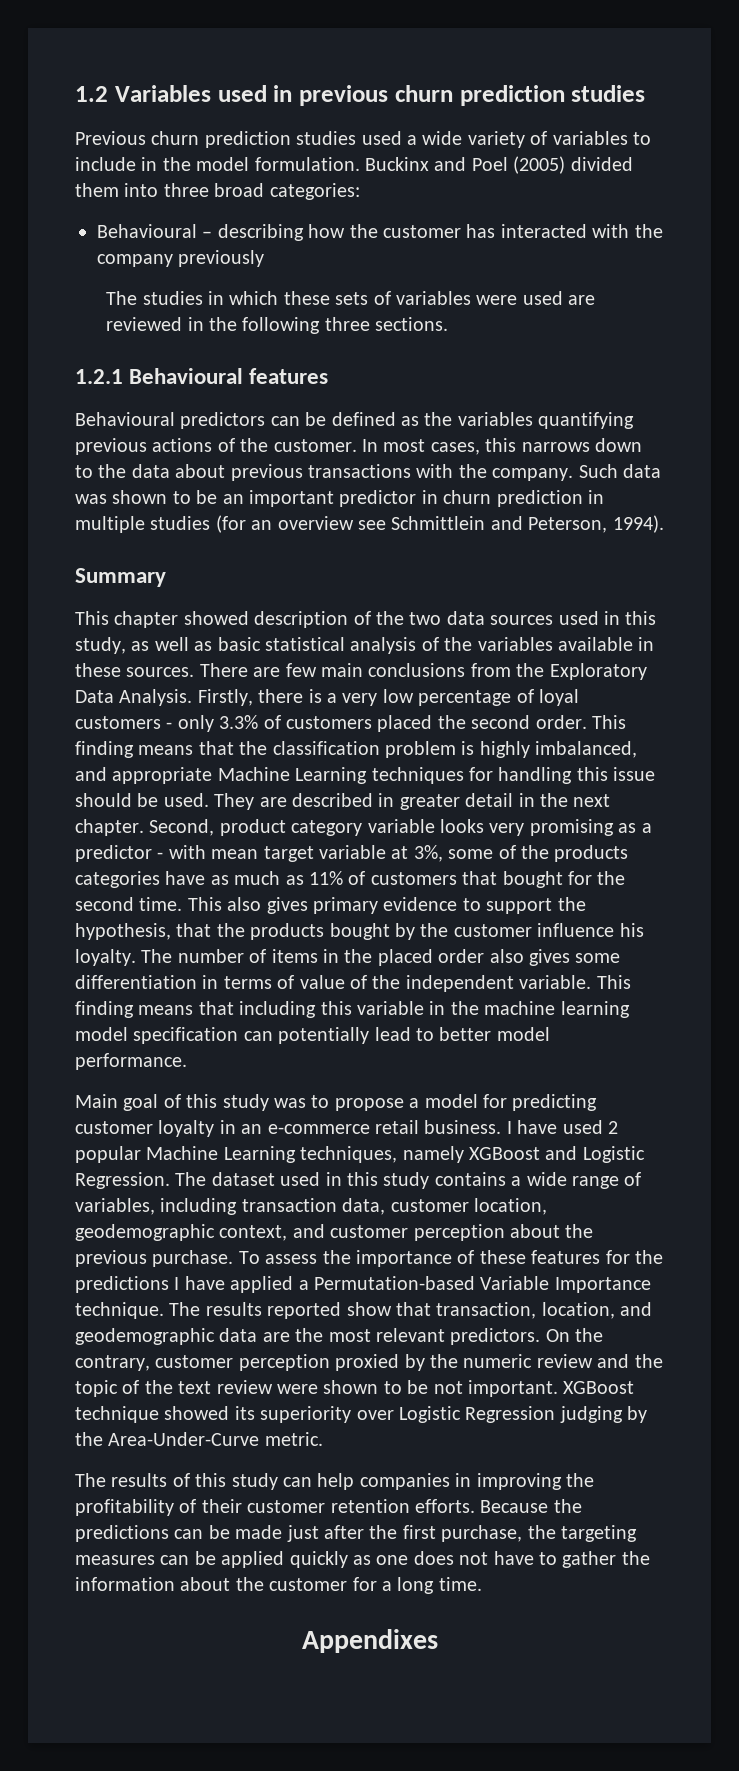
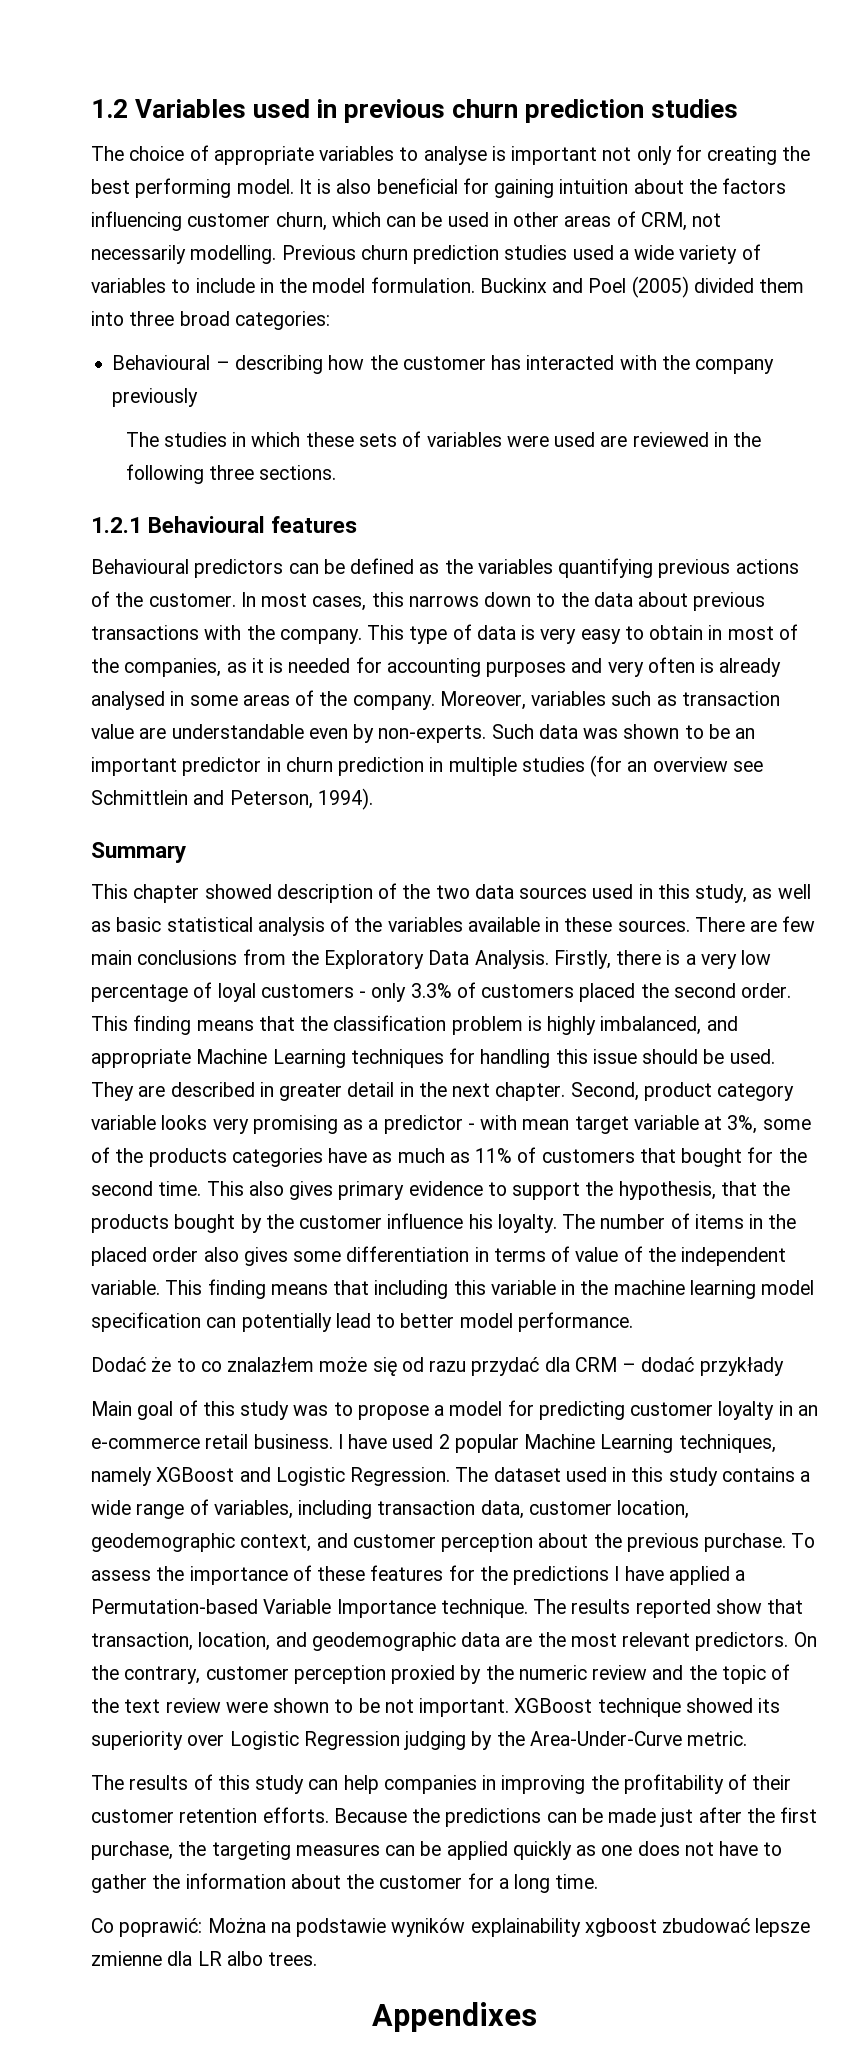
(646, 93) none -> [91,145,811,165] [91,178,787,198] [91,211,722,231] [91,245,277,264] The choice of appropriate variables to analyse is important not only for creating the best performing model. It is also beneficial for gaining intuition about the factors influencing customer churn, which can be used in other areas of CRM, not necessarily modelling.
(574, 474) none -> [367,624,798,644] [91,657,782,677] [91,690,780,710] [91,724,487,743] This type of data is very easy to obtain in most of the companies, as it is needed for accounting purposes and very often is already analysed in some areas of the company. Moreover, variables such as transaction value are understandable even by non-experts.
(187, 1061) none -> [91,1357,784,1376] // Dodać że to co znalazłem może się od razu przydać dla CRM – dodać przykłady
(482, 1584) none -> [91,1918,811,1937] [91,1951,318,1966] // Co poprawić: Można na podstawie wyników explainability xgboost zbudować lepsze zmienne dla LR albo trees.

